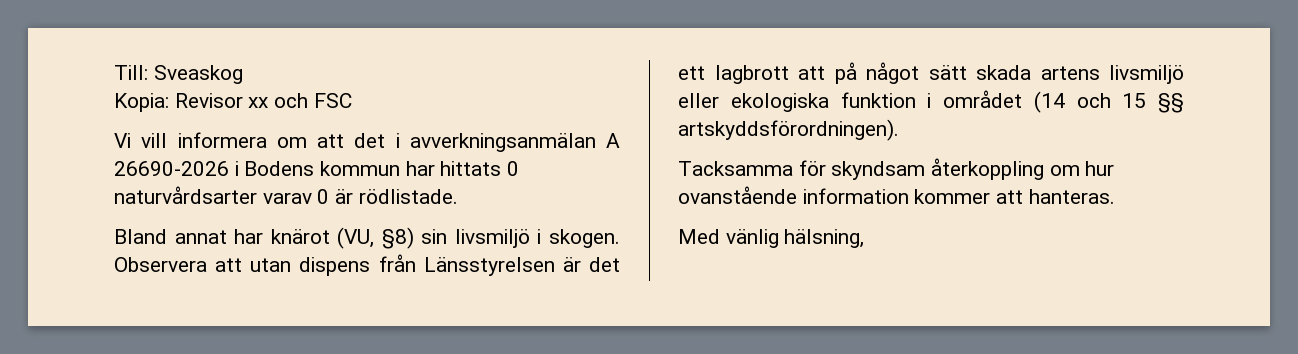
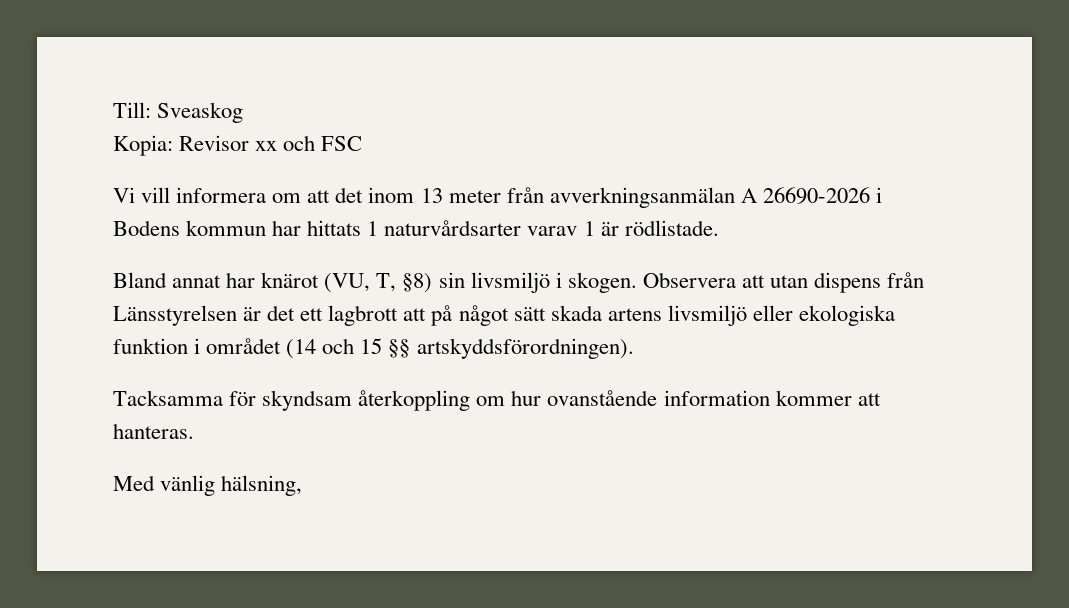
[395,133,400,148] i -> [368,187,544,203] inom 13 meter från
[507,161,520,176] 0 -> [367,221,379,236] 1
[317,189,330,204] 0 -> [583,221,595,236] 1
(375, 238) none -> [376,273,397,292] T,

